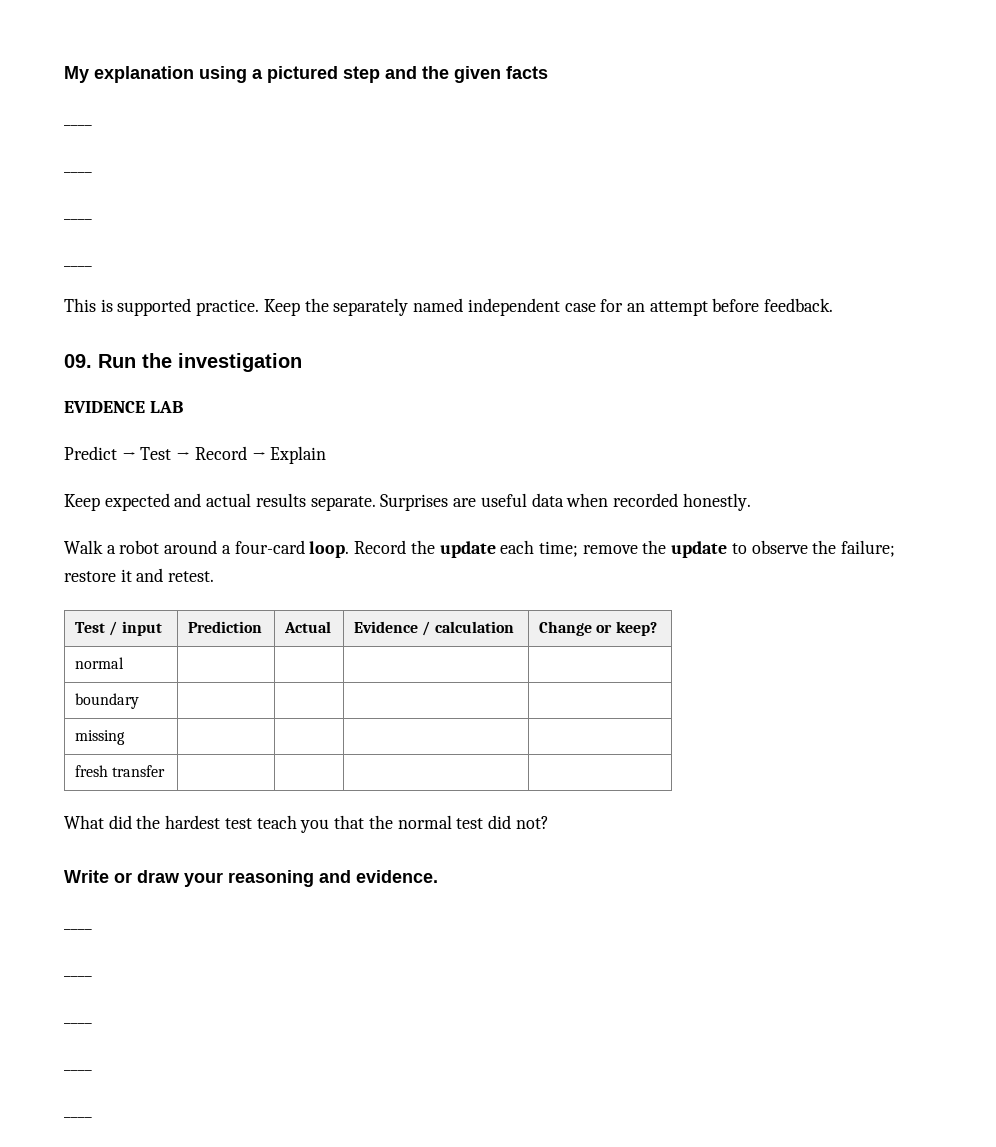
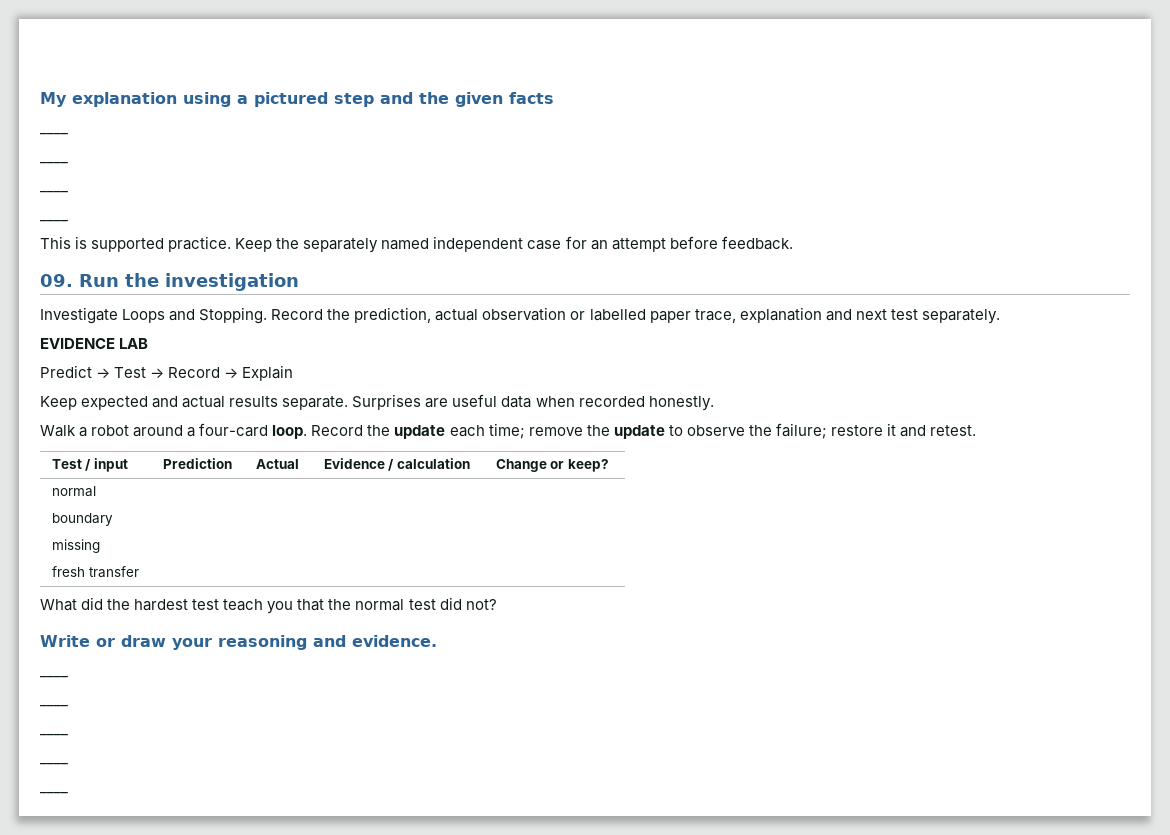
(302, 362) none -> [40,307,1000,324] // Investigate Loops and Stopping. Record the prediction, actual observation or labelled paper trace, explanation and next test separately.

